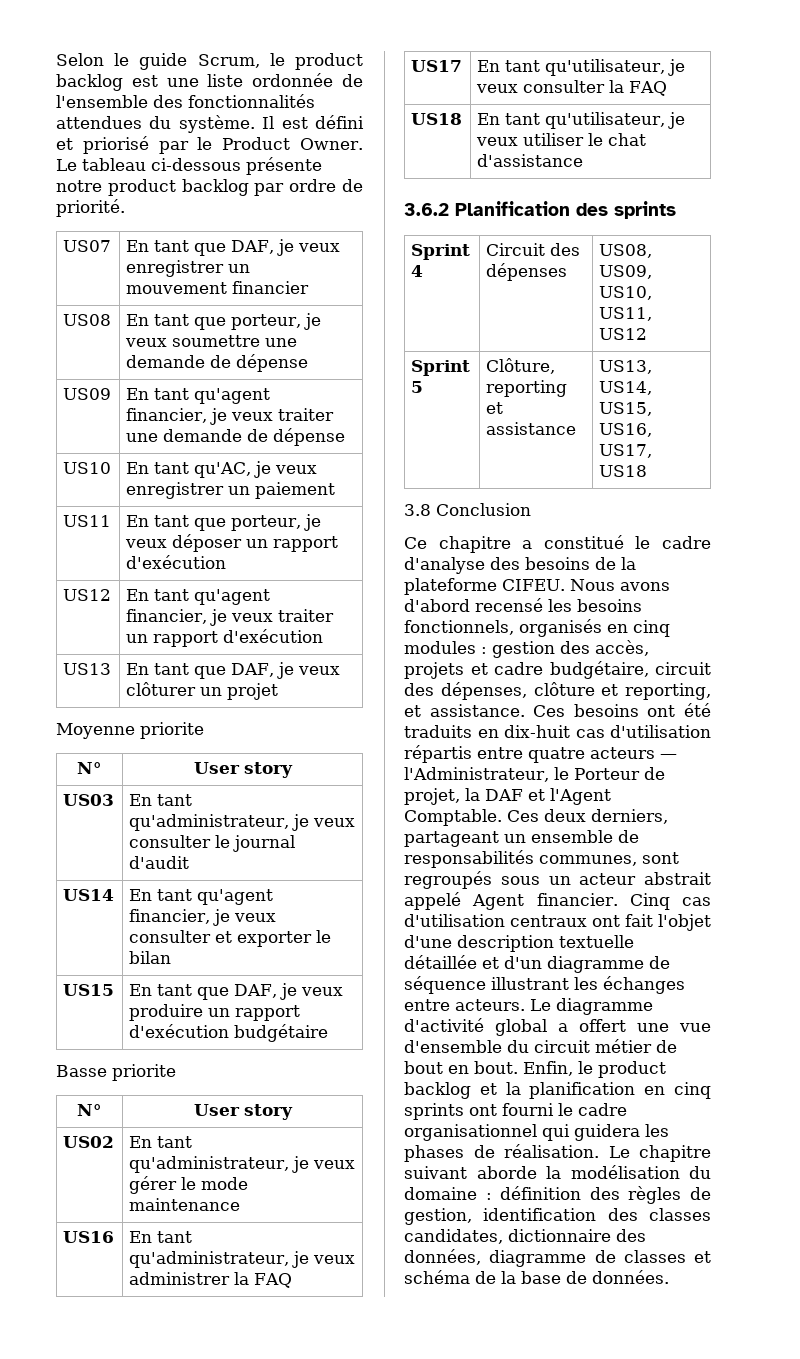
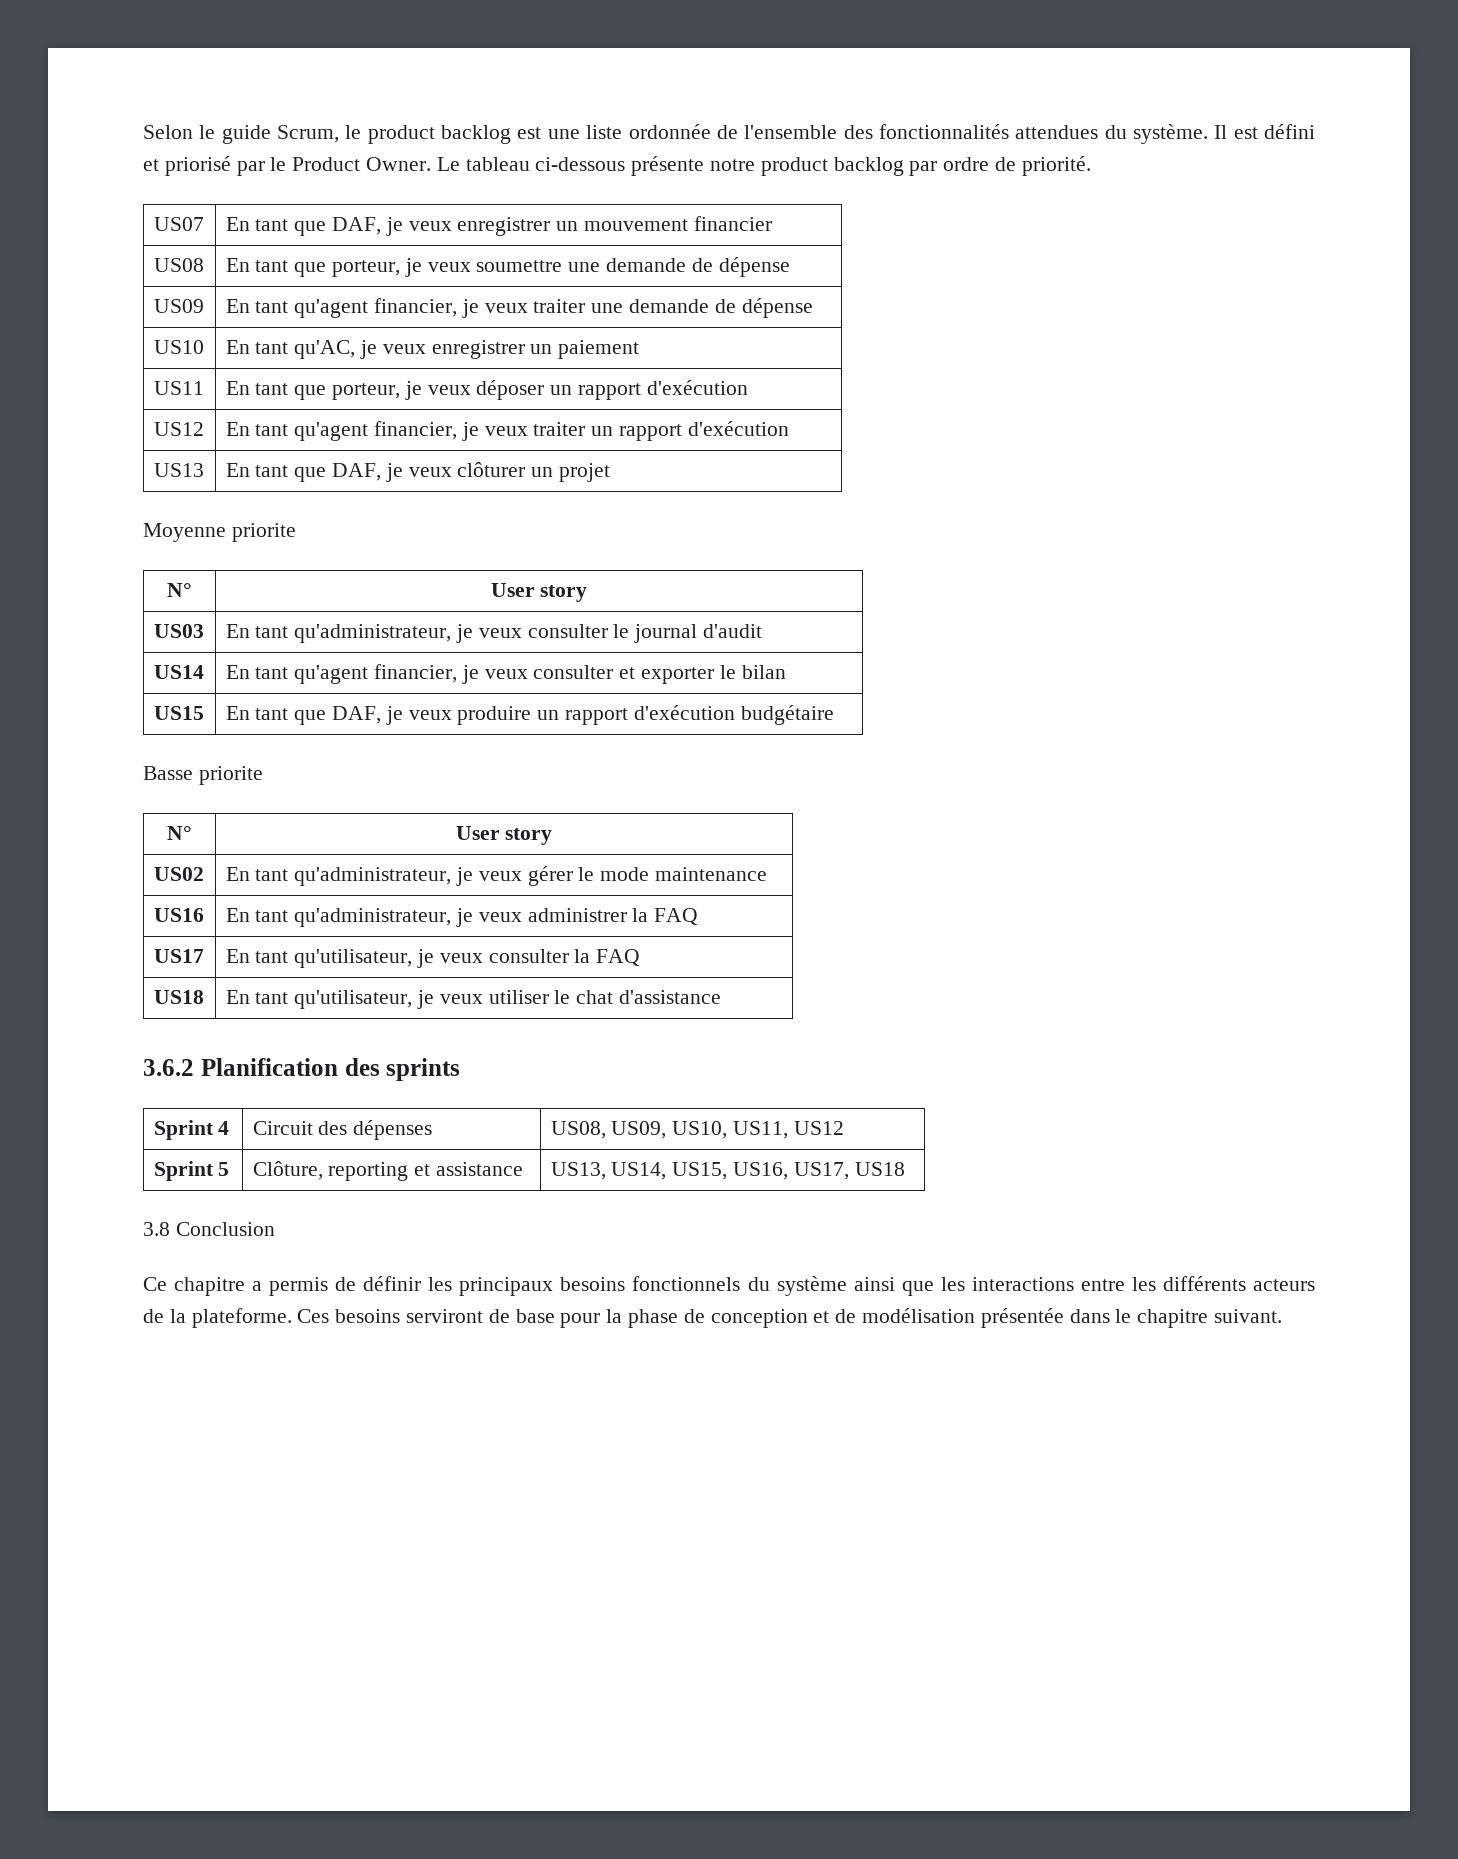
[543,535,711,549] [404,557,636,574] [404,578,670,595] [404,598,642,612] [404,619,670,637] [404,640,649,658] [404,661,711,679] [404,682,711,700] [404,703,711,717] [404,725,711,738] [404,745,677,763] [404,767,665,782] [404,788,611,805] [404,809,668,826] [404,830,639,847] [404,850,679,868] [404,871,711,889] [404,892,711,910] [404,914,711,931] [404,935,634,952] [404,955,670,973] [404,976,685,994] [404,998,653,1015] [404,1018,711,1036] [404,1039,677,1053] [404,1061,666,1078] [404,1082,711,1099] [404,1103,627,1120] [404,1124,669,1141] [404,1144,711,1162] [404,1165,711,1179] [404,1186,711,1204] [404,1208,711,1225] [404,1229,646,1244] [404,1249,711,1267] [404,1270,669,1284] constitué le cadre d'analyse des besoins de la plateforme CIFEU. Nous avons d'abord recensé les besoins fonctionnels, organisés en cinq modules : gestion des accès, projets et cadre budgétaire, circuit des dépenses, clôture et reporting, et assistance. Ces besoins ont été traduits en dix-huit cas d'utilisation répartis entre quatre acteurs — l'Administrateur, le Porteur de projet, la DAF et l'Agent Comptable. Ces deux derniers, partageant un ensemble de responsabilités communes, sont regroupés sous un acteur abstrait appelé Agent financier. Cinq cas d'utilisation centraux ont fait l'objet d'une description textuelle détaillée et d'un diagramme de séquence illustrant les échanges entre acteurs. Le diagramme d'activité global a offert une vue d'ensemble du circuit métier de bout en bout. Enfin, le product backlog et la planification en cinq sprints ont fourni le cadre organisationnel qui guidera les phases de réalisation. Le chapitre suivant aborde la modélisation du domaine : définition des règles de gestion, identification des classes candidates, dictionnaire des données, diagramme de classes et schéma de la base de données. -> [269,1276,1316,1296] [143,1308,1283,1328] permis de définir les principaux besoins fonctionnels du système ainsi que les interactions entre les différents acteurs de la plateforme. Ces besoins serviront de base pour la phase de conception et de modélisation présentée dans le chapitre suivant.

